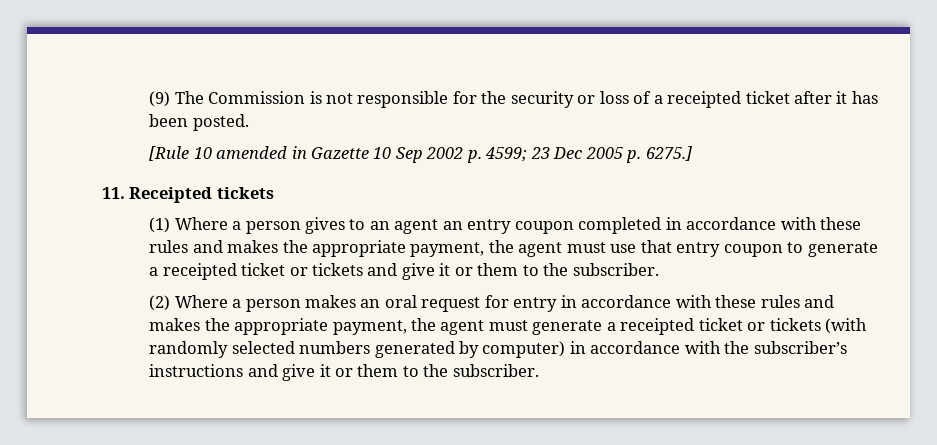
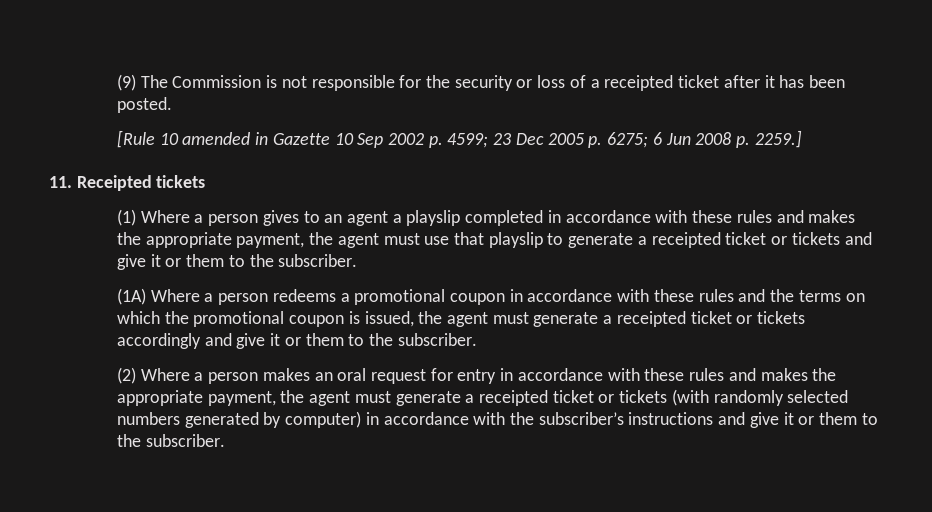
[645,146,692,161] 6275.] -> [607,130,802,148] 6275; 6 Jun 2008 p. 2259.]
[442,219,574,234] an entry coupon -> [392,210,461,226] a playslip
[676,242,783,257] entry coupon -> [488,232,543,248] playslip
(659, 269) none -> [116,288,865,305] [116,311,806,327] [116,333,477,349] // (1A) Where a person redeems a promotional coupon in accordance with these rules and the terms on which the promotional coupon is issued, the agent must generate a receipted ticket or tickets accordingly and give it or them to the subscriber.

